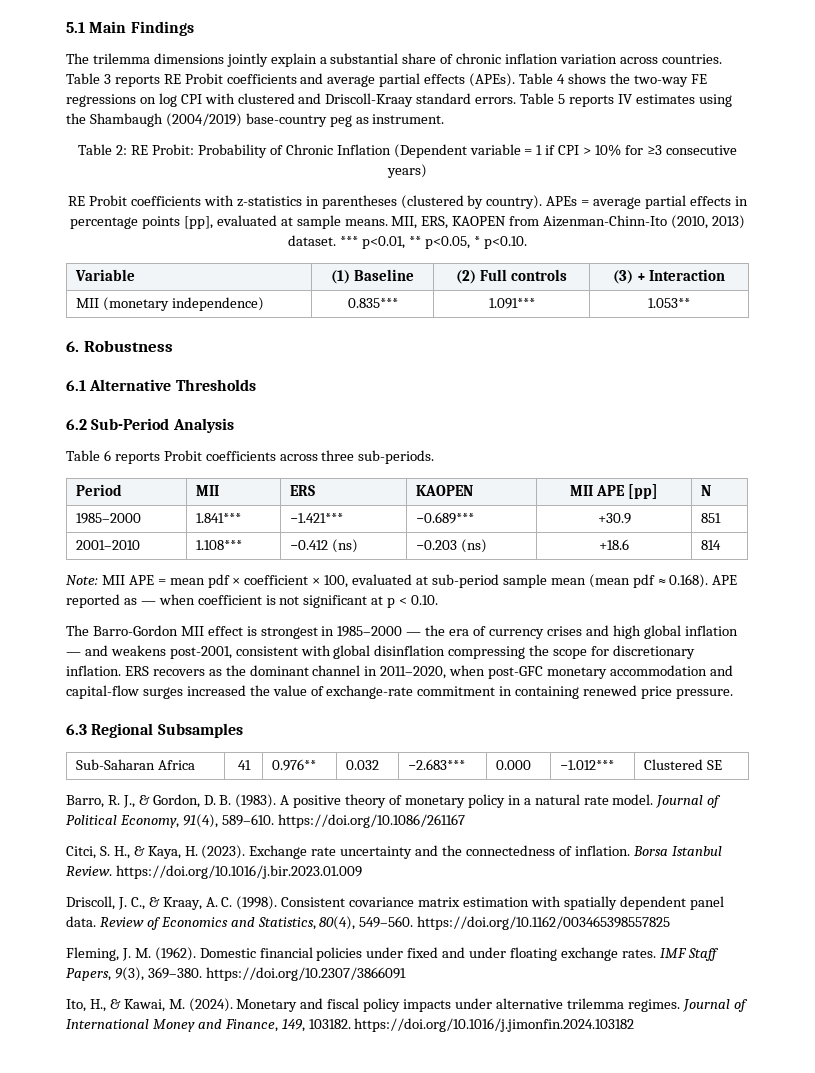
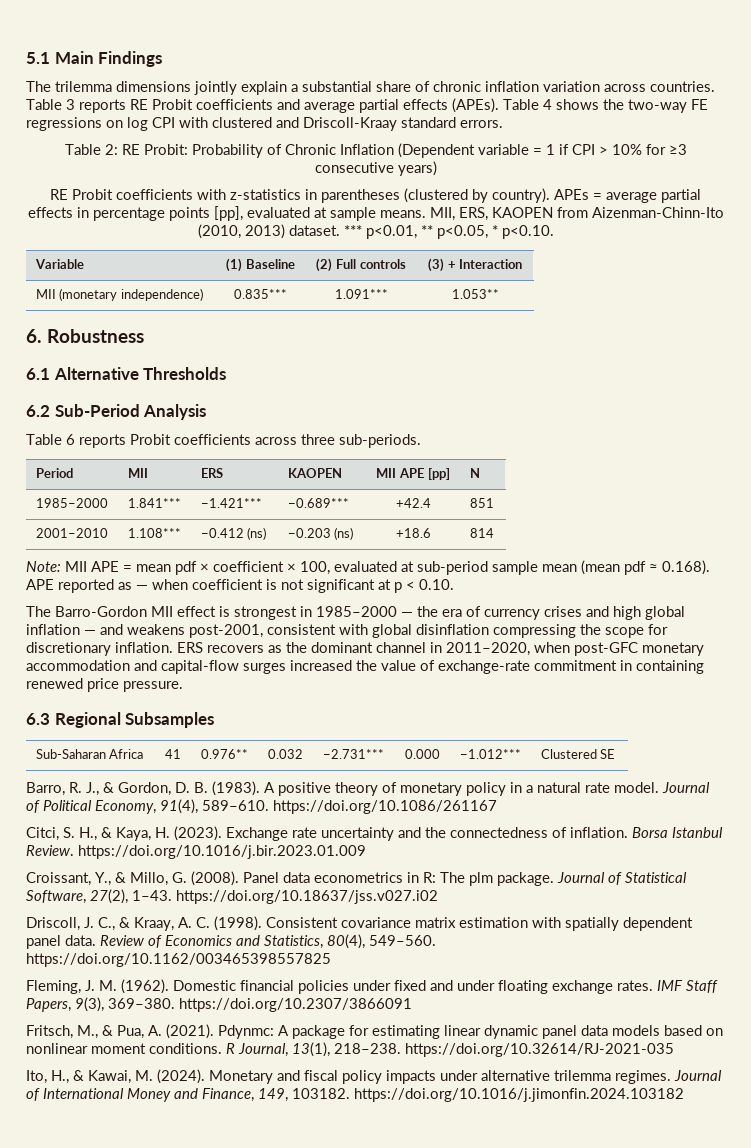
[520,93,732,107] [66,113,445,127] Table 5 reports IV estimates using the Shambaugh (2004/2019) base-country peg as instrument. -> (503, 124) none
[597,513,631,524] +30.9 -> [395,498,431,508] +42.4
[408,759,466,770] −2.683*** -> [322,749,384,759] −2.731***
(362, 872) none -> [26,871,687,886] [26,889,438,904] // Croissant, Y., & Millo, G. (2008). Panel data econometrics in R: The plm package. Journal of Statistical Software, 27(2), 1–43. https://doi.org/10.18637/jss.v027.i02
(406, 974) none -> [26,1024,723,1039] [26,1042,674,1057] // Fritsch, M., & Pua, A. (2021). Pdynmc: A package for estimating linear dynamic panel data models based on nonlinear moment conditions. R Journal, 13(1), 218–238. https://doi.org/10.32614/RJ-2021-035

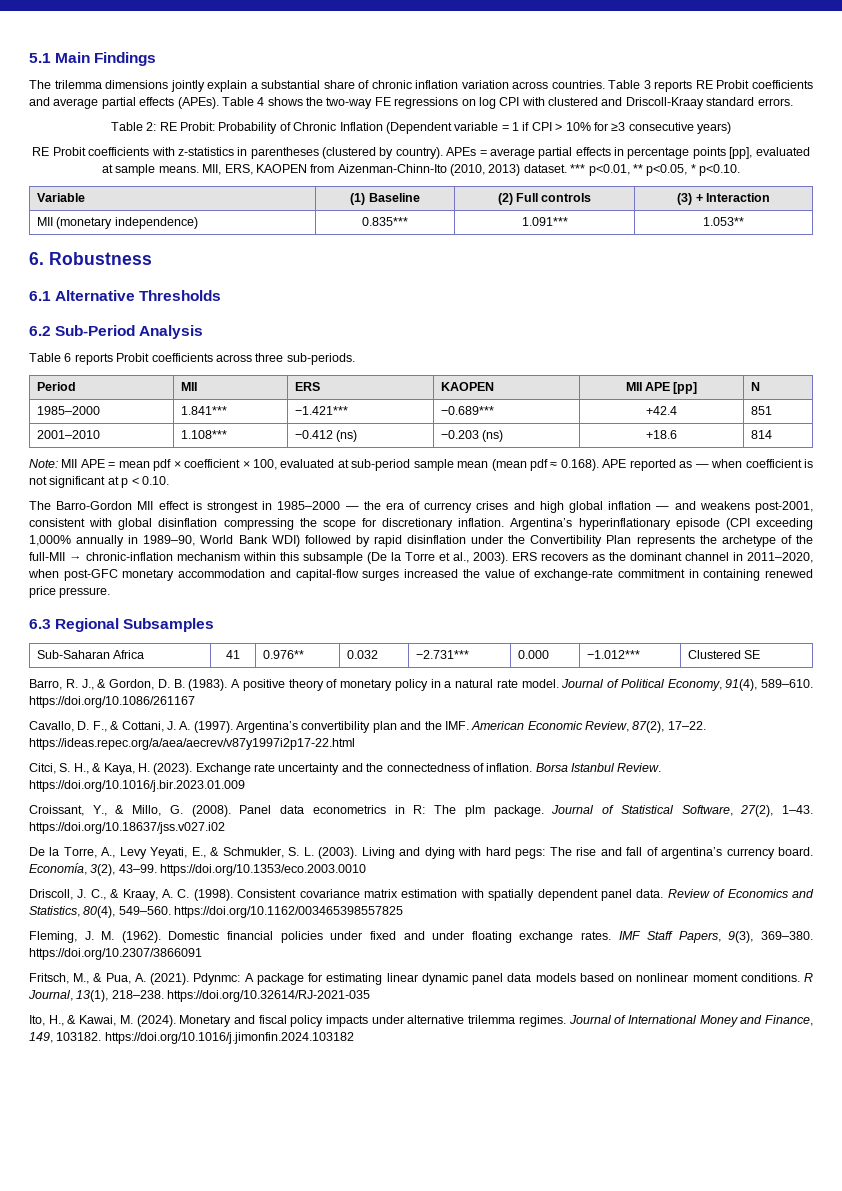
(173, 647) none -> [510,518,813,530] [29,535,813,547] [29,552,508,564] Argentina’s hyperinflationary episode (CPI exceeding 1,000% annually in 1989–90, World Bank WDI) followed by rapid disinflation under the Convertibility Plan represents the archetype of the full-MII → chronic-inflation mechanism within this subsample (De la Torre et al., 2003).
(497, 807) none -> [29,721,706,733] [29,738,355,750] // Cavallo, D. F., & Cottani, J. A. (1997). Argentina’s convertibility plan and the IMF. American Economic Review, 87(2), 17–22. https://ideas.repec.org/a/aea/aecrev/v87y1997i2p17-22.html
(438, 897) none -> [29,847,814,859] [29,863,367,876] // De la Torre, A., Levy Yeyati, E., & Schmukler, S. L. (2003). Living and dying with hard pegs: The rise and fall of argentina’s currency board. Economía, 3(2), 43–99. https://doi.org/10.1353/eco.2003.0010

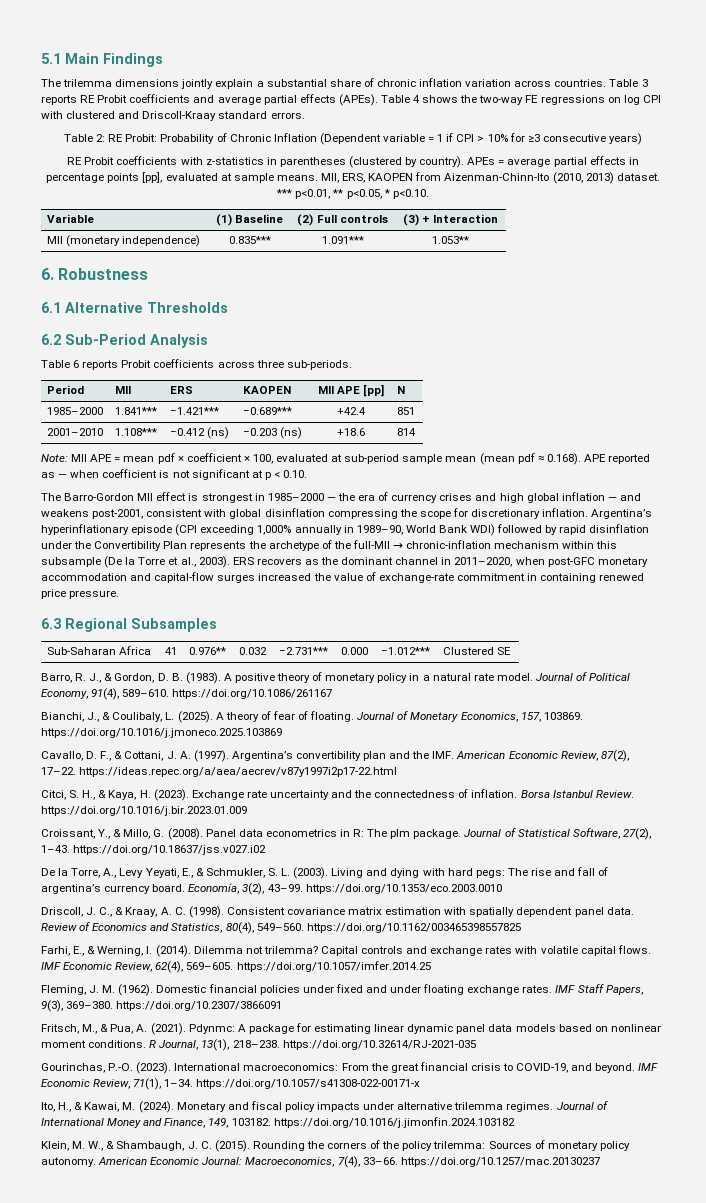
(195, 702) none -> [41,711,583,723] [41,728,282,738] // Bianchi, J., & Coulibaly, L. (2025). A theory of fear of floating. Journal of Monetary Economics, 157, 103869. https://doi.org/10.1016/j.jmoneco.2025.103869
(404, 912) none -> [41,945,651,957] [41,961,431,973] // Farhi, E., & Werning, I. (2014). Dilemma not trilemma? Capital controls and exchange rates with volatile capital flows. IMF Economic Review, 62(4), 569–605. https://doi.org/10.1057/imfer.2014.25
(371, 996) none -> [41,1062,659,1074] [41,1078,421,1090] // Gourinchas, P.-O. (2023). International macroeconomics: From the great financial crisis to COVID-19, and beyond. IMF Economic Review, 71(1), 1–34. https://doi.org/10.1057/s41308-022-00171-x
(354, 1038) none -> [41,1140,630,1152] [41,1156,600,1168] // Klein, M. W., & Shambaugh, J. C. (2015). Rounding the corners of the policy trilemma: Sources of monetary policy autonomy. American Economic Journal: Macroeconomics, 7(4), 33–66. https://doi.org/10.1257/mac.20130237

